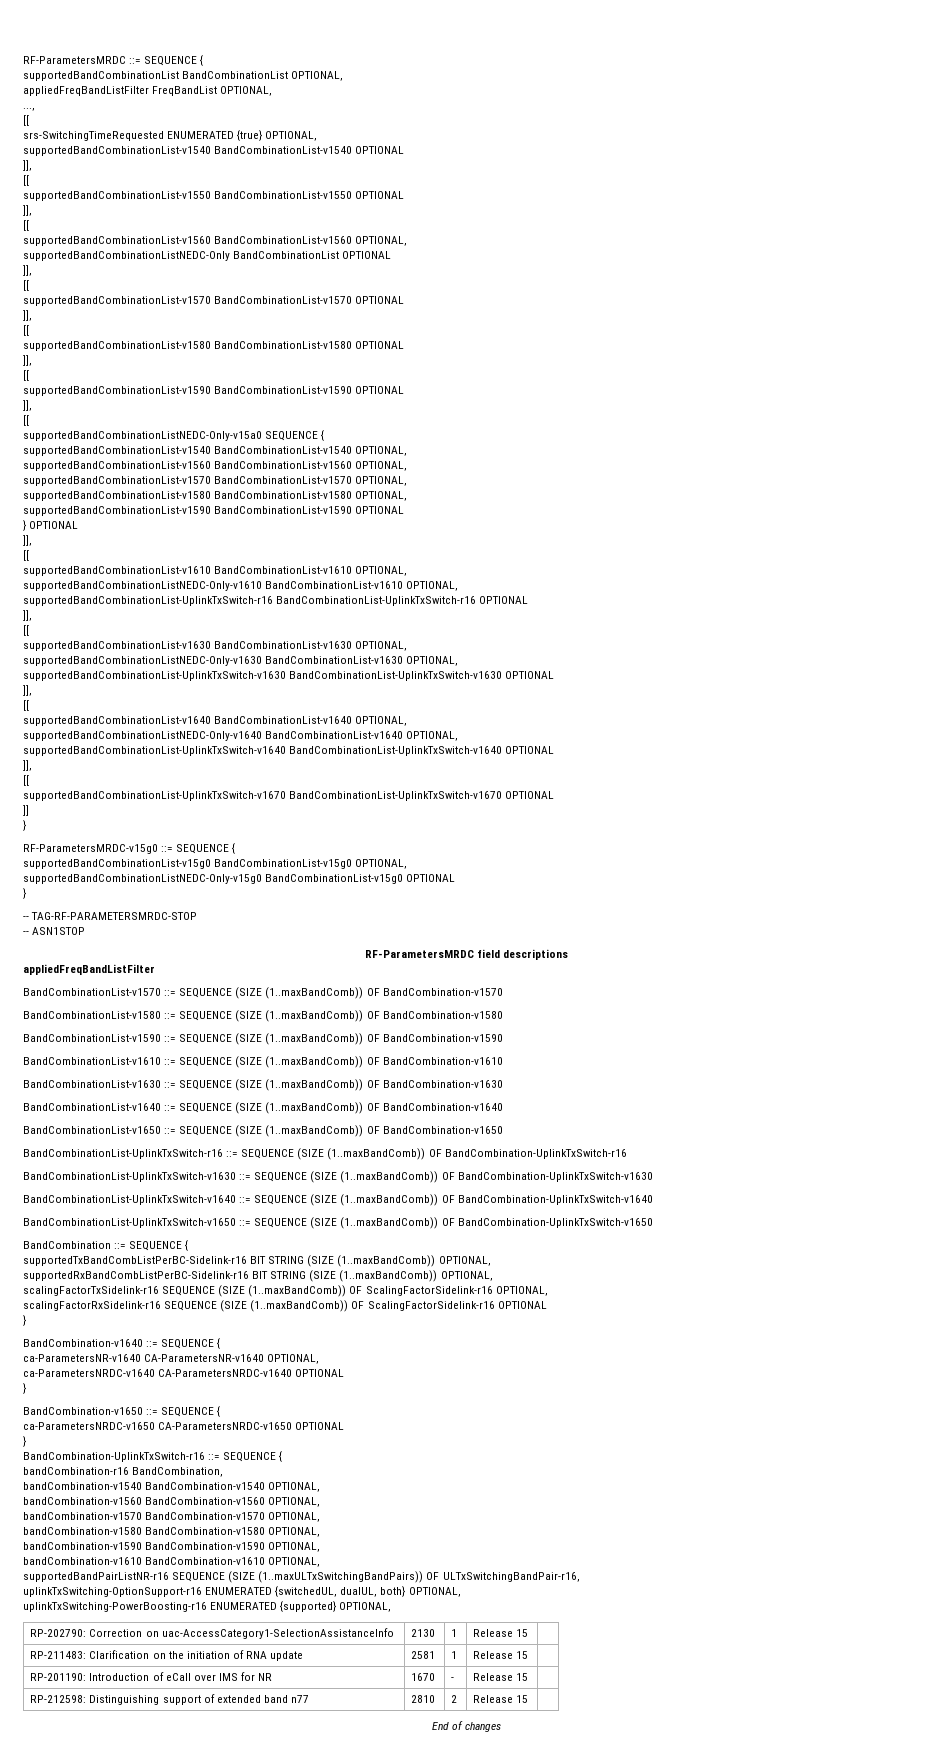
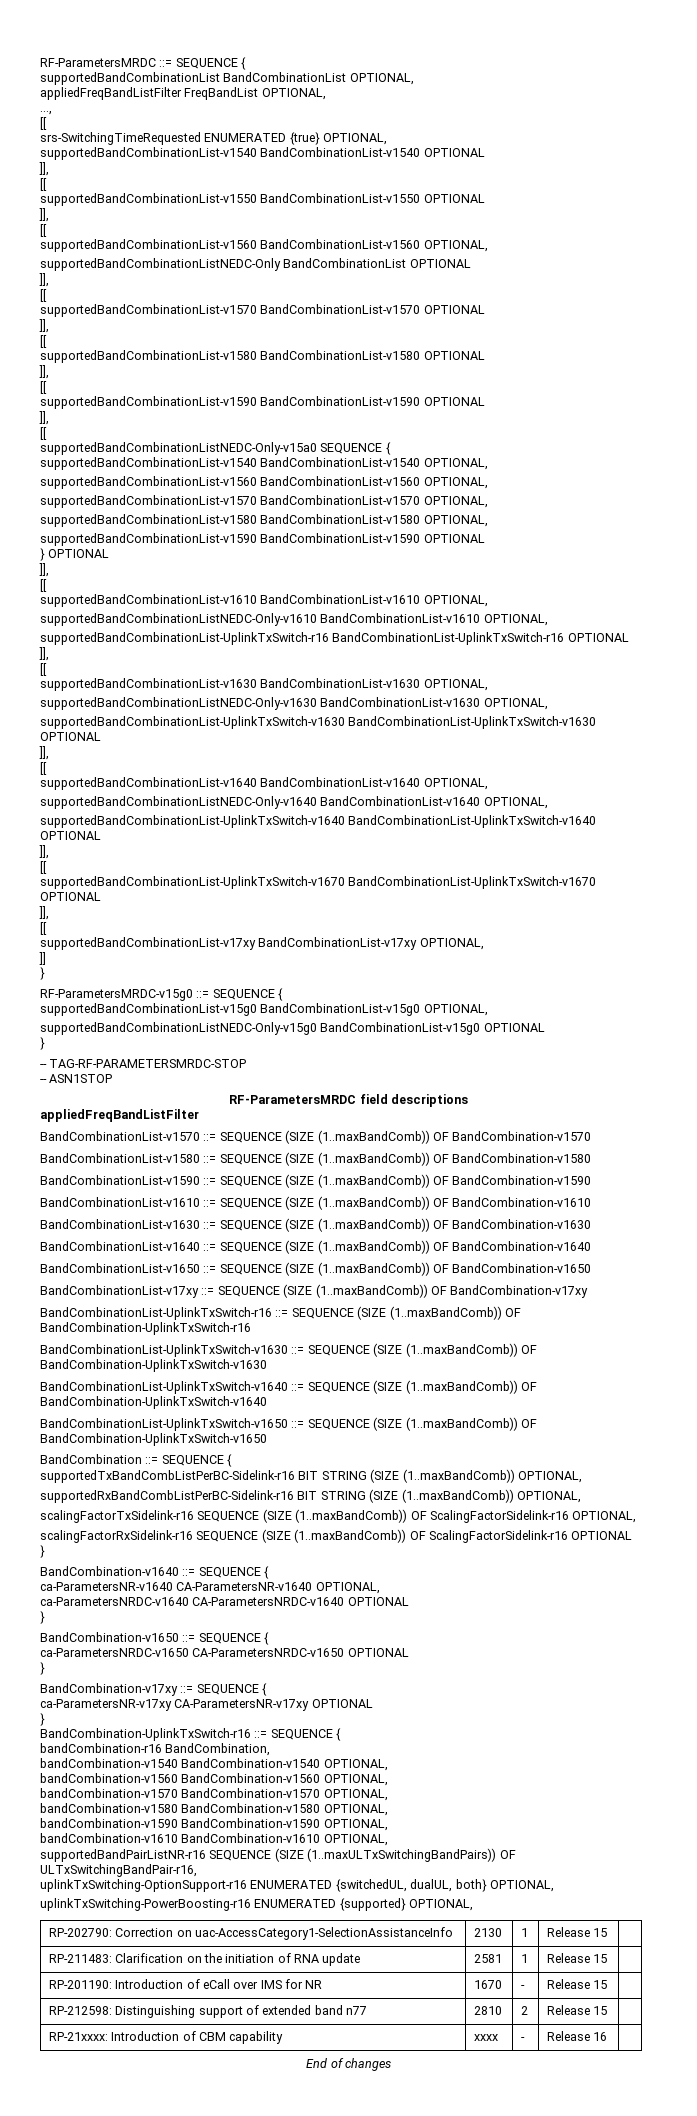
(555, 795) none -> [39,906,49,920] [40,922,47,935] [40,937,484,950] // ]], // [[ // supportedBandCombinationList-v17xy BandCombinationList-v17xy OPTIONAL,
(503, 1130) none -> [40,1284,589,1298] // BandCombinationList-v17xy ::= SEQUENCE (SIZE (1..maxBandComb)) OF BandCombination-v17xy
(26, 1441) none -> [40,1683,268,1696] [40,1699,373,1711] [40,1713,45,1726] // BandCombination-v17xy ::= SEQUENCE { // ca-ParametersNR-v17xy CA-ParametersNR-v17xy OPTIONAL // }
(529, 1699) none -> [48,2031,284,2044] [473,2034,498,2041] [520,2037,525,2041] [546,2031,608,2041] // RP-21xxxx: Introduction of CBM capability | xxxx | - | Release 16 |

